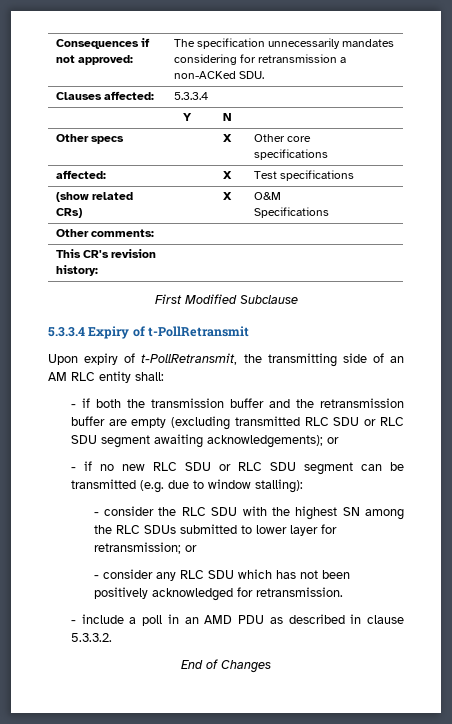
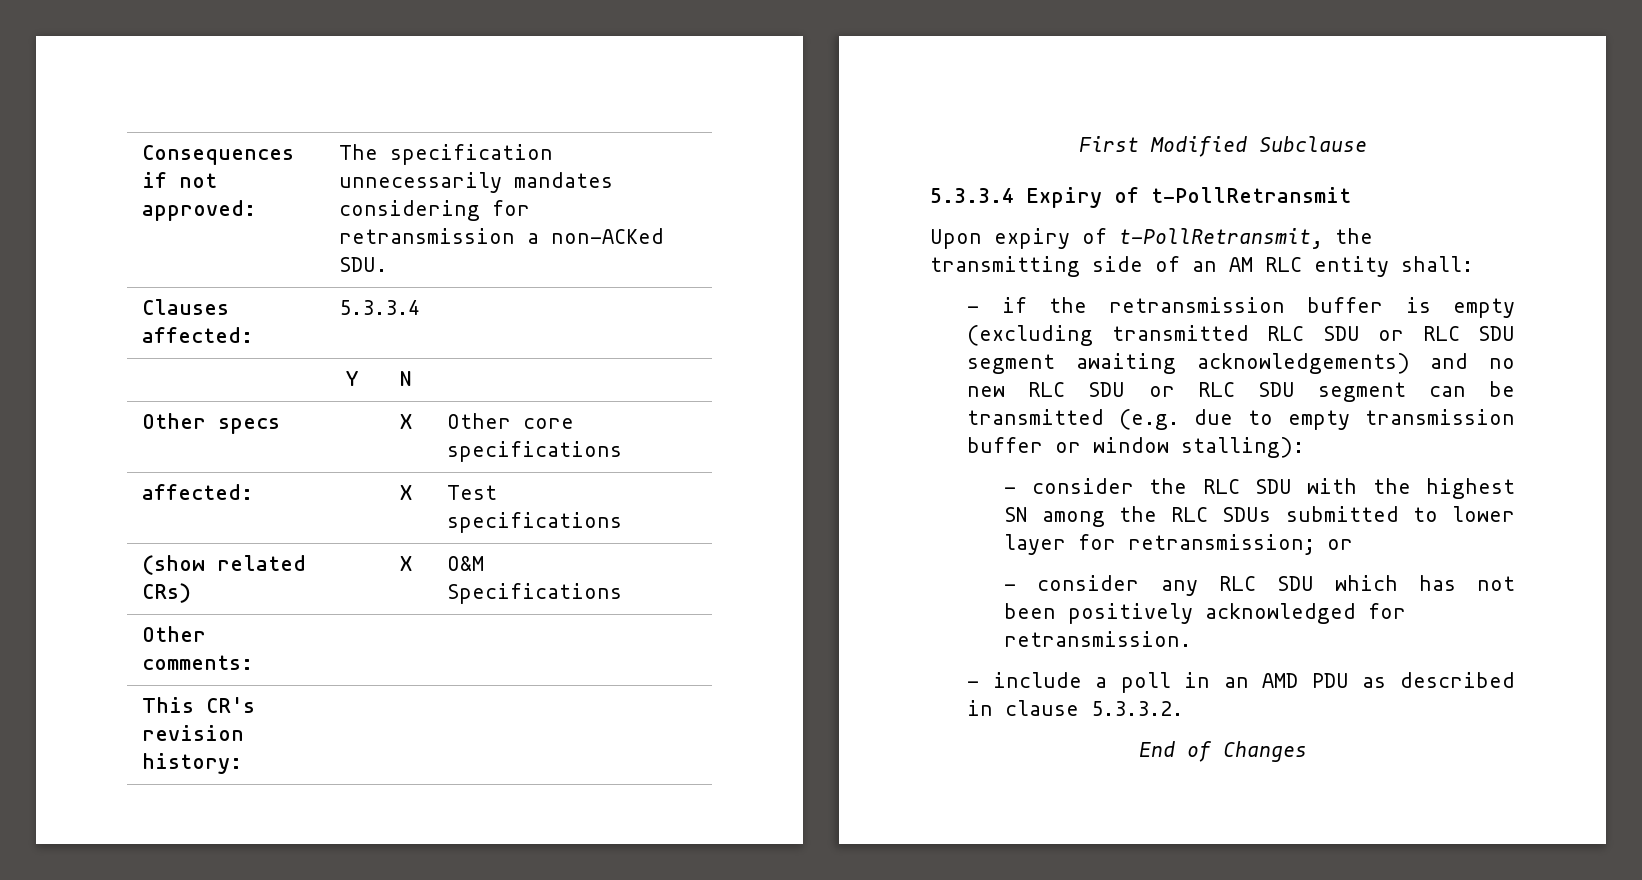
[95,398,290,408] both the transmission buffer and -> (1027, 305) none
[108,419,127,426] are -> [1405,297,1431,313] is
[206,435,339,448] [70,461,92,471] acknowledgements); or // - if -> [1196,353,1469,374] acknowledgements) and
(204, 484) none -> [1288,409,1515,430] [967,437,1082,453] empty transmission buffer or

